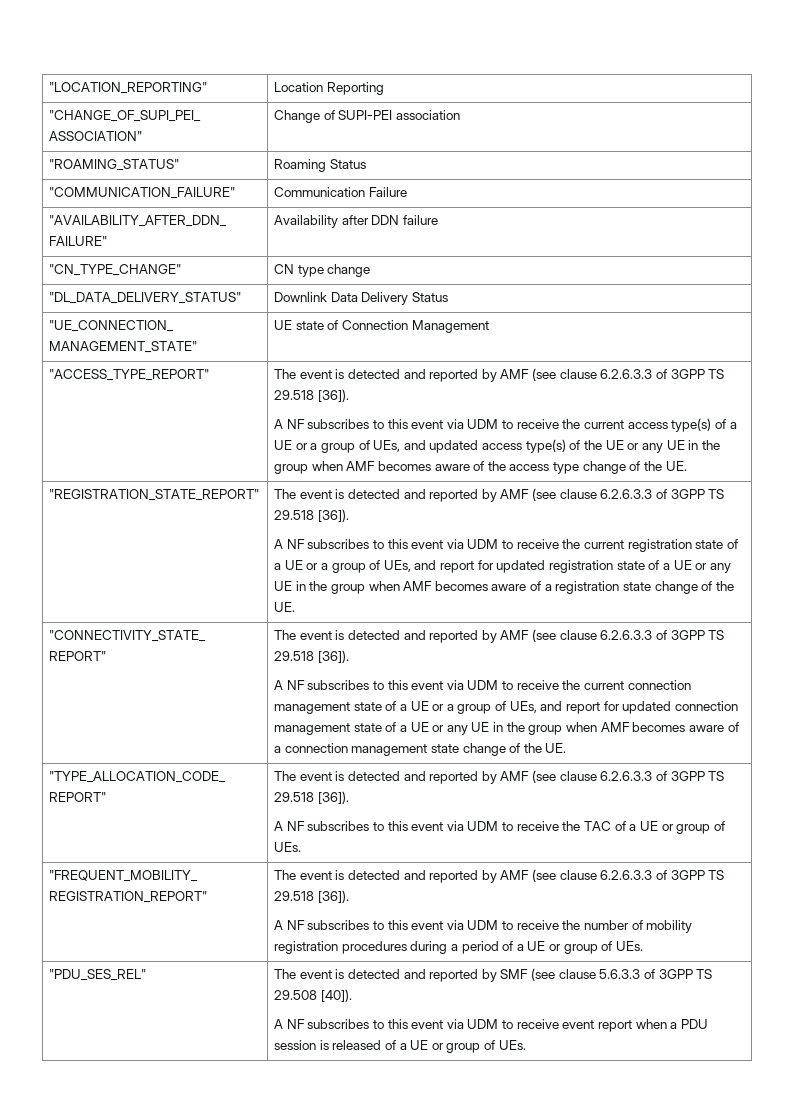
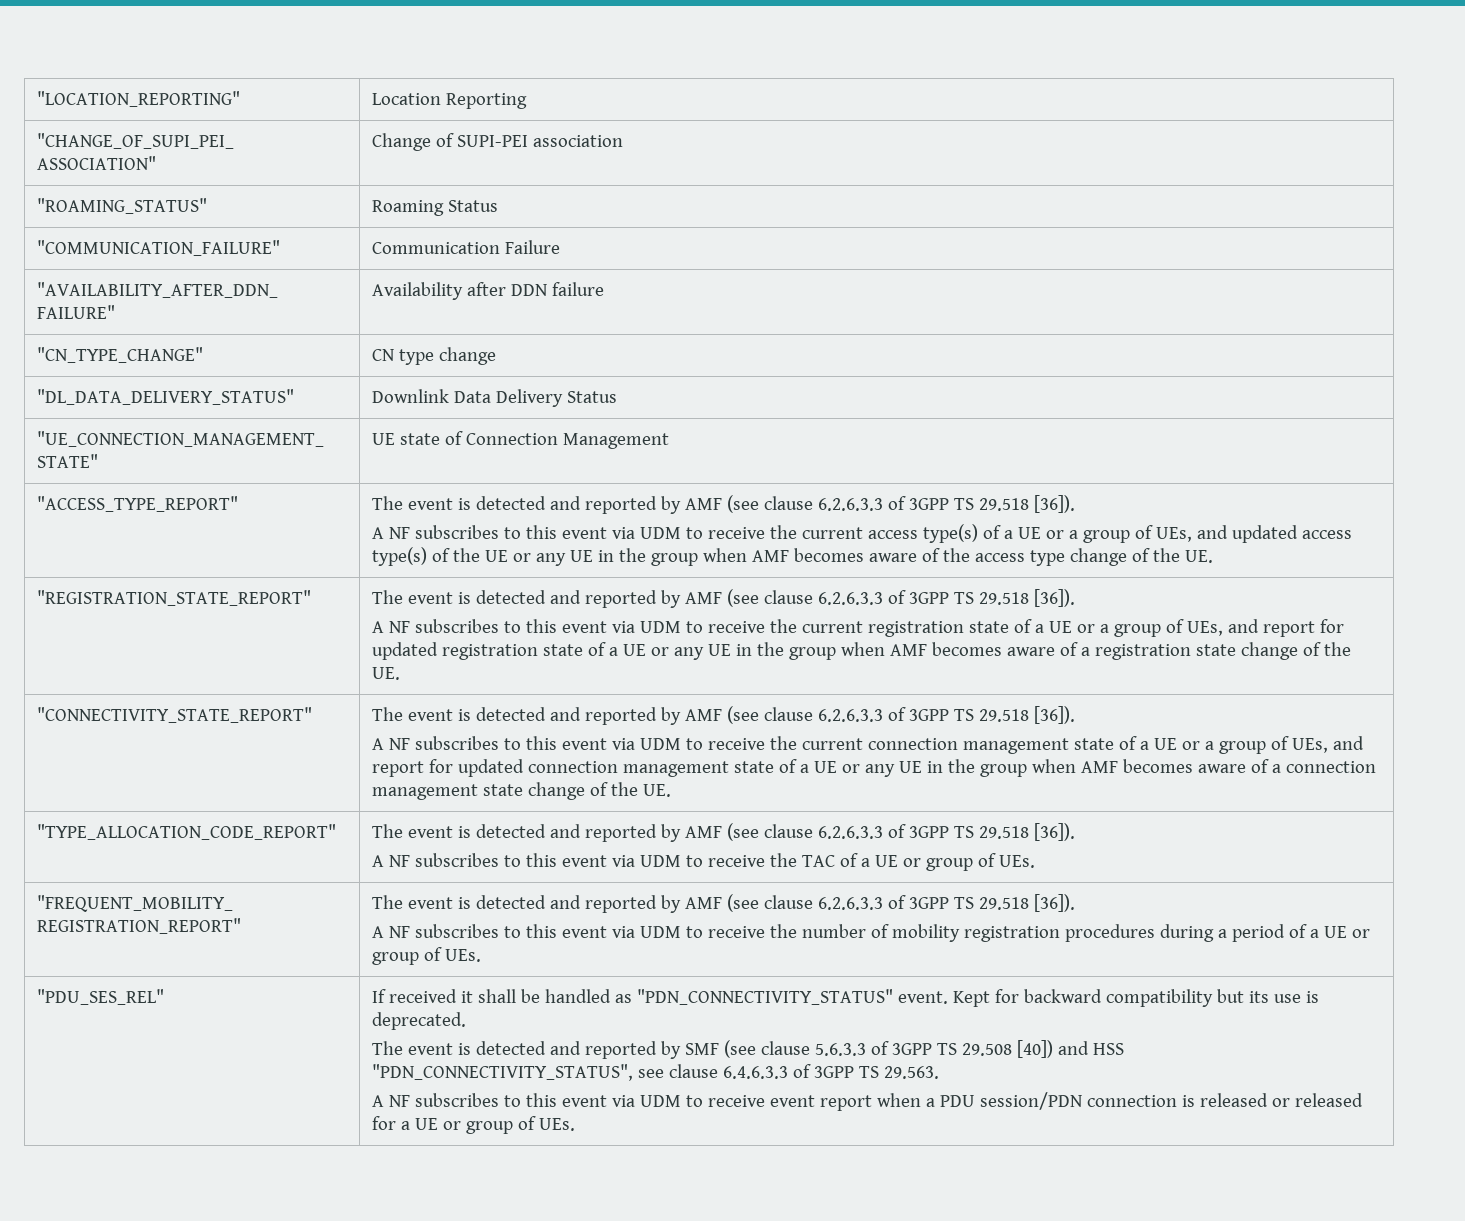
(146, 975) none -> [371,989,1319,1007] [371,1012,466,1030] If received it shall be handled as "PDN_CONNECTIVITY_STATUS" event. Kept for backward compatibility but its use is deprecated. //
[320,989,352,1002] [40]). -> [1016,1040,1124,1058] [371,1064,939,1081] [40]) and HSS "PDN_CONNECTIVITY_STATUS", see clause 6.4.6.3.3 of 3GPP TS 29.563.
[273,1040,396,1050] session is released of -> [979,1092,1363,1110] [371,1116,396,1130] session/PDN connection is released or released for

